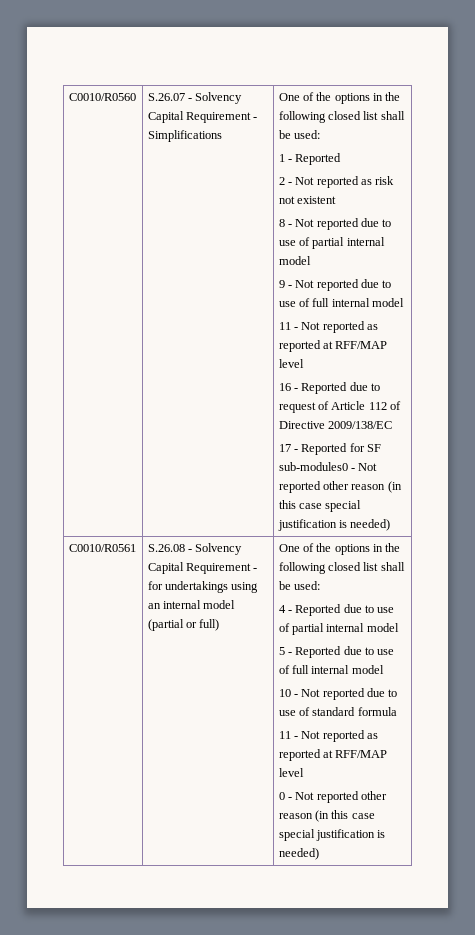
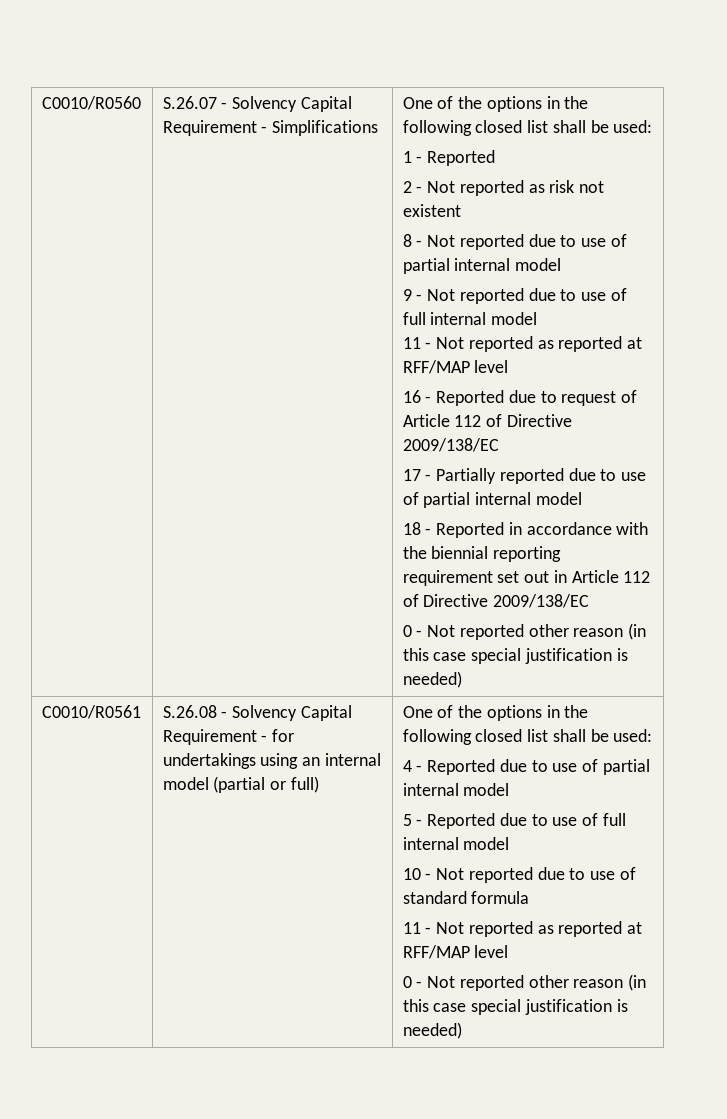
[301,443,382,455] [278,462,348,471] Reported for SF sub-modules0 -> [436,468,646,484] [402,492,582,508] [402,522,649,538] [402,546,562,562] [402,570,651,586] [402,594,590,608] [402,625,412,637] Partially reported due to use of partial internal model // 18 - Reported in accordance with the biennial reporting requirement set out in Article 112 of Directive 2009/138/EC // 0

